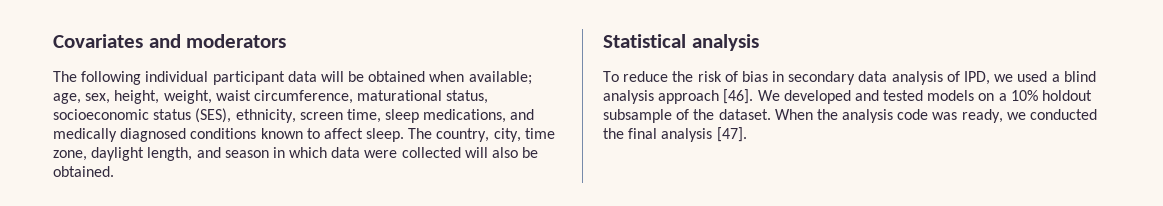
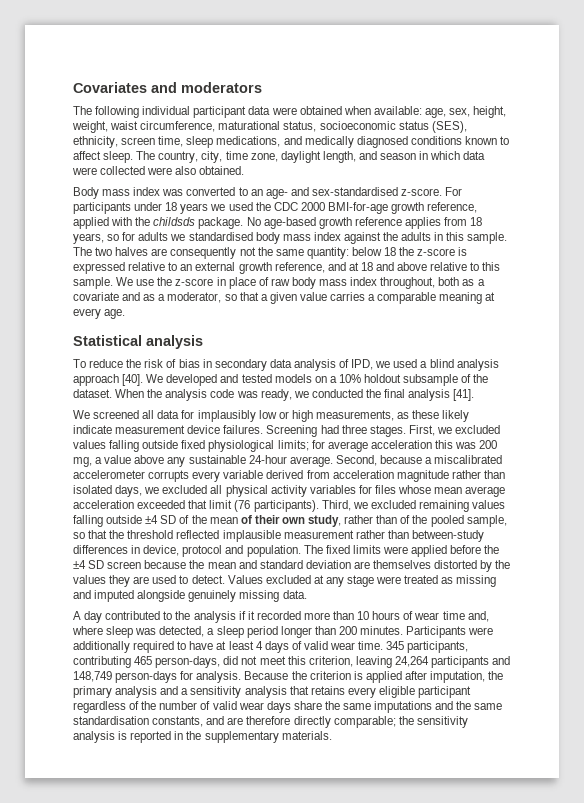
[320,71,365,82] will be -> [271,107,297,115] were
[468,71,532,85] available; -> [373,106,422,115] available:
[464,147,539,158] [53,166,114,177] will also be obtained. -> [147,166,245,175] [73,187,463,199] [73,202,478,214] [73,217,483,229] [73,232,508,244] [73,247,468,259] [73,262,501,274] [73,277,485,289] [73,292,496,304] [73,308,126,319] were also obtained. // Body mass index was converted to an age- and sex-standardised z-score. For participants under 18 years we used the CDC 2000 BMI-for-age growth reference, applied with the childsds package. No age-based growth reference applies from 18 years, so for adults we standardised body mass index against the adults in this sample. The two halves are consequently not the same quantity: below 18 the z-score is expressed relative to an external growth reference, and at 18 and above relative to this sample. We use the z-score in place of raw body mass index throughout, both as a covariate and as a moderator, so that a given value carries a comparable meaning at every age.
[723,89,754,104] [46]. -> [122,374,144,386] [40].
[716,127,747,142] [47]. -> [453,389,475,401] [73,410,470,422] [73,425,501,437] [73,440,498,452] [73,455,503,467] [73,470,505,482] [73,485,506,497] [73,500,506,512] [73,515,507,527] [73,530,484,542] [73,545,500,557] [73,560,511,572] [73,575,497,587] [73,590,307,602] [73,611,489,623] [72,626,494,638] [73,641,469,653] [73,656,511,668] [73,671,504,683] [73,686,472,698] [73,701,503,713] [73,716,468,728] [73,731,332,743] [41]. // We screened all data for implausibly low or high measurements, as these likely indicate measurement device failures. Screening had three stages. First, we excluded values falling outside fixed physiological limits; for average acceleration this was 200 mg, a value above any sustainable 24-hour average. Second, because a miscalibrated accelerometer corrupts every variable derived from acceleration magnitude rather than isolated days, we excluded all physical activity variables for files whose mean average acceleration exceeded that limit (76 participants). Third, we excluded remaining values falling outside ±4 SD of the mean of their own study, rather than of the pooled sample, so that the threshold reflected implausible measurement rather than between-study differences in device, protocol and population. The fixed limits were applied before the ±4 SD screen because the mean and standard deviation are themselves distorted by the values they are used to detect. Values excluded at any stage were treated as missing and imputed alongside genuinely missing data. // A day contributed to the analysis if it recorded more than 10 hours of wear time and, where sleep was detected, a sleep period longer than 200 minutes. Participants were additionally required to have at least 4 days of valid wear time. 345 participants, contributing 465 person-days, did not meet this criterion, leaving 24,264 participants and 148,749 person-days for analysis. Because the criterion is applied after imputation, the primary analysis and a sensitivity analysis that retains every eligible participant regardless of the number of valid wear days share the same imputations and the same standardisation constants, and are therefore directly comparable; the sensitivity analysis is reported in the supplementary materials.

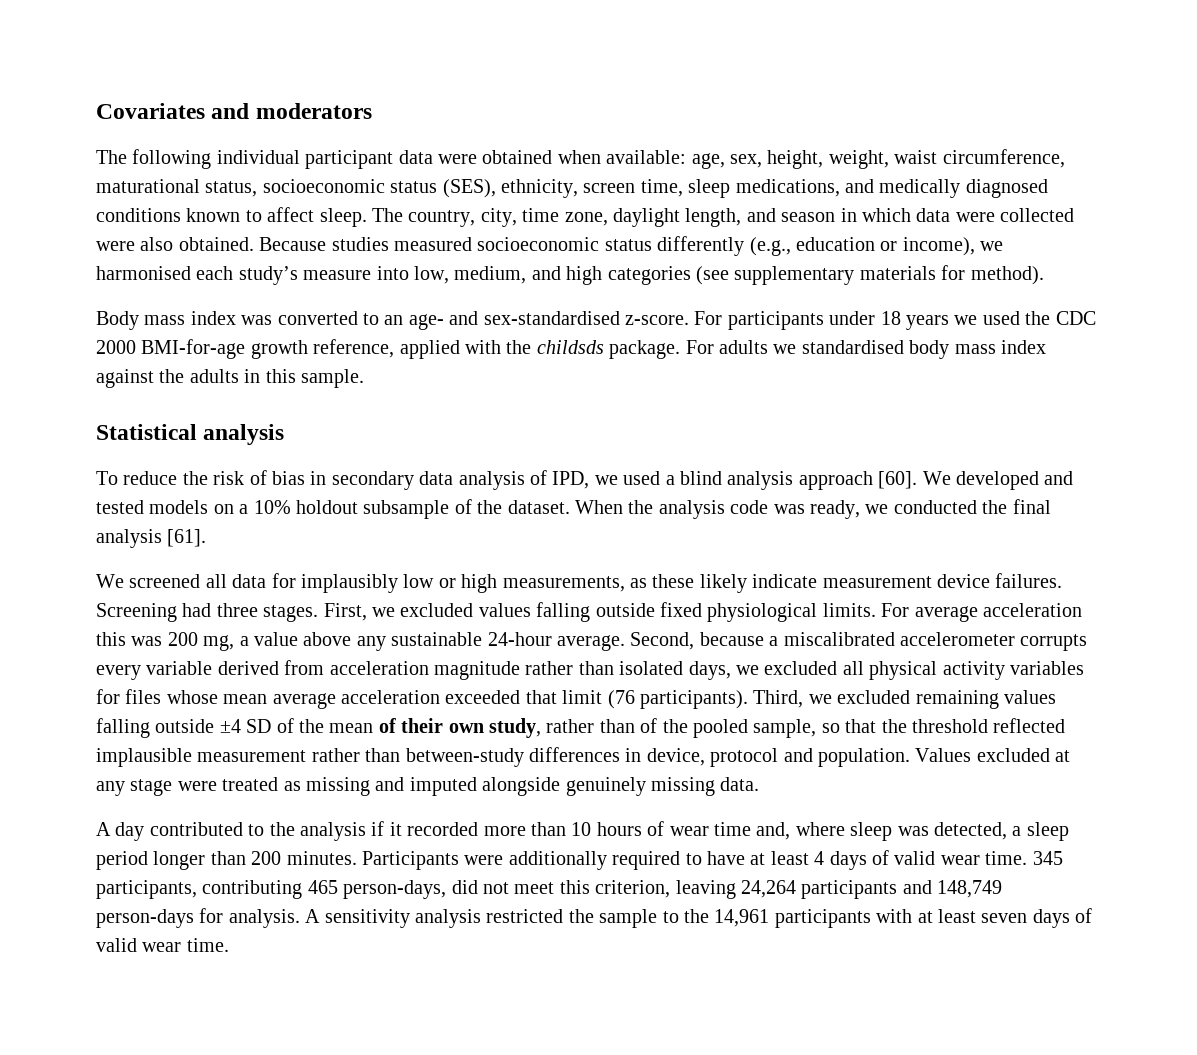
(245, 170) none -> [259,236,1004,256] [96,265,1044,285] Because studies measured socioeconomic status differently (e.g., education or income), we harmonised each study’s measure into low, medium, and high categories (see supplementary materials for method).
[246,217,483,229] [73,232,136,244] No age-based growth reference applies from 18 years, so for -> [685,340,714,354] For
[73,247,468,259] [73,262,501,274] [73,277,485,289] [73,292,496,304] [73,308,126,319] The two halves are consequently not the same quantity: below 18 the z-score is expressed relative to an external growth reference, and at 18 and above relative to this sample. We use the z-score in place of raw body mass index throughout, both as a covariate and as a moderator, so that a given value carries a comparable meaning at every age. -> (364, 378) none
[122,374,144,386] [40]. -> [878,471,918,489] [60].
[453,389,475,401] [41]. -> [167,529,207,547] [61].
[277,440,325,451] limits; for -> [822,603,910,617] limits. For
[303,545,500,557] [73,560,511,572] [73,575,225,587] The fixed limits were applied before the ±4 SD screen because the mean and standard deviation are themselves distorted by the values they are used to detect. -> (910, 757) none
[244,671,504,683] [73,686,472,698] [73,701,503,713] [73,716,468,728] [73,731,332,743] Because the criterion is applied after imputation, the primary analysis and a sensitivity analysis that retains every eligible participant regardless of the number of valid wear days share the same imputations and the same standardisation constants, and are therefore directly comparable; the sensitivity analysis is reported in the supplementary materials. -> [305,908,1093,928] [96,938,229,952] A sensitivity analysis restricted the sample to the 14,961 participants with at least seven days of valid wear time.

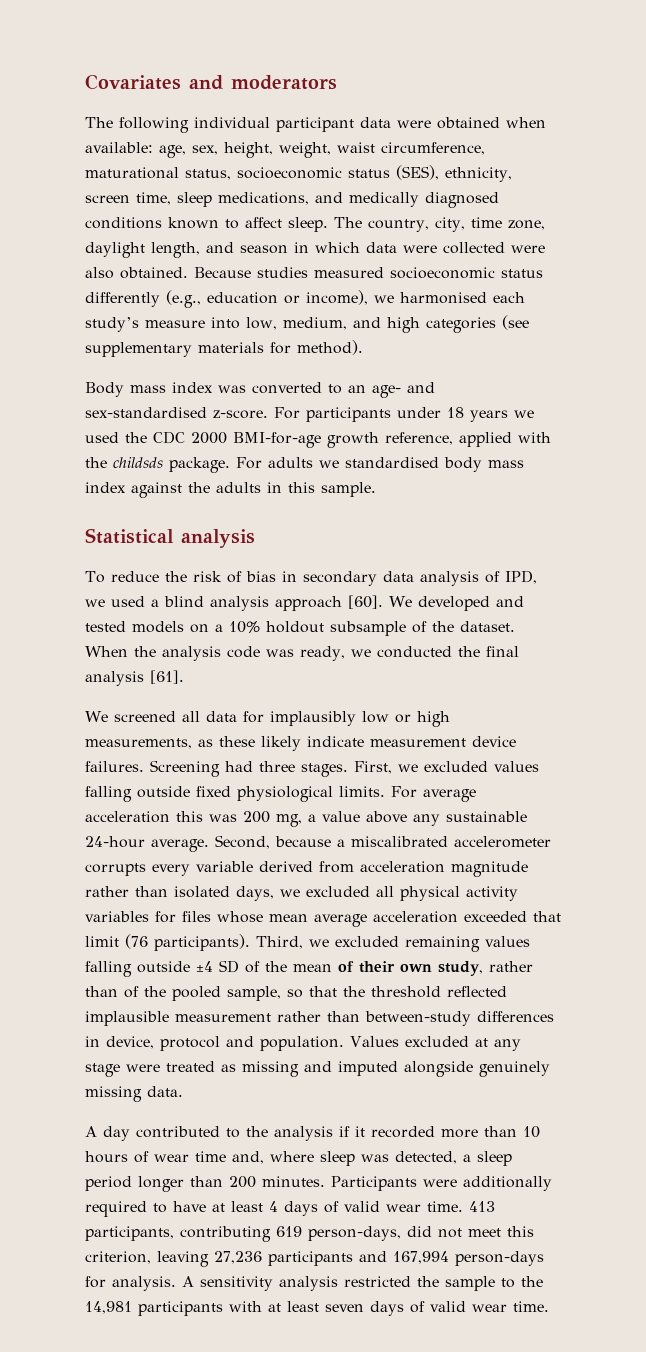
[1032,851,1063,865] 345 -> [469,1201,495,1212] 413
[307,880,338,894] 465 -> [276,1226,302,1237] 619
[740,880,796,898] 24,264 -> [214,1251,262,1264] 27,236
[937,880,1003,898] 148,749 -> [393,1251,449,1264] 167,994
[714,909,770,927] 14,961 -> [85,1301,132,1314] 14,981

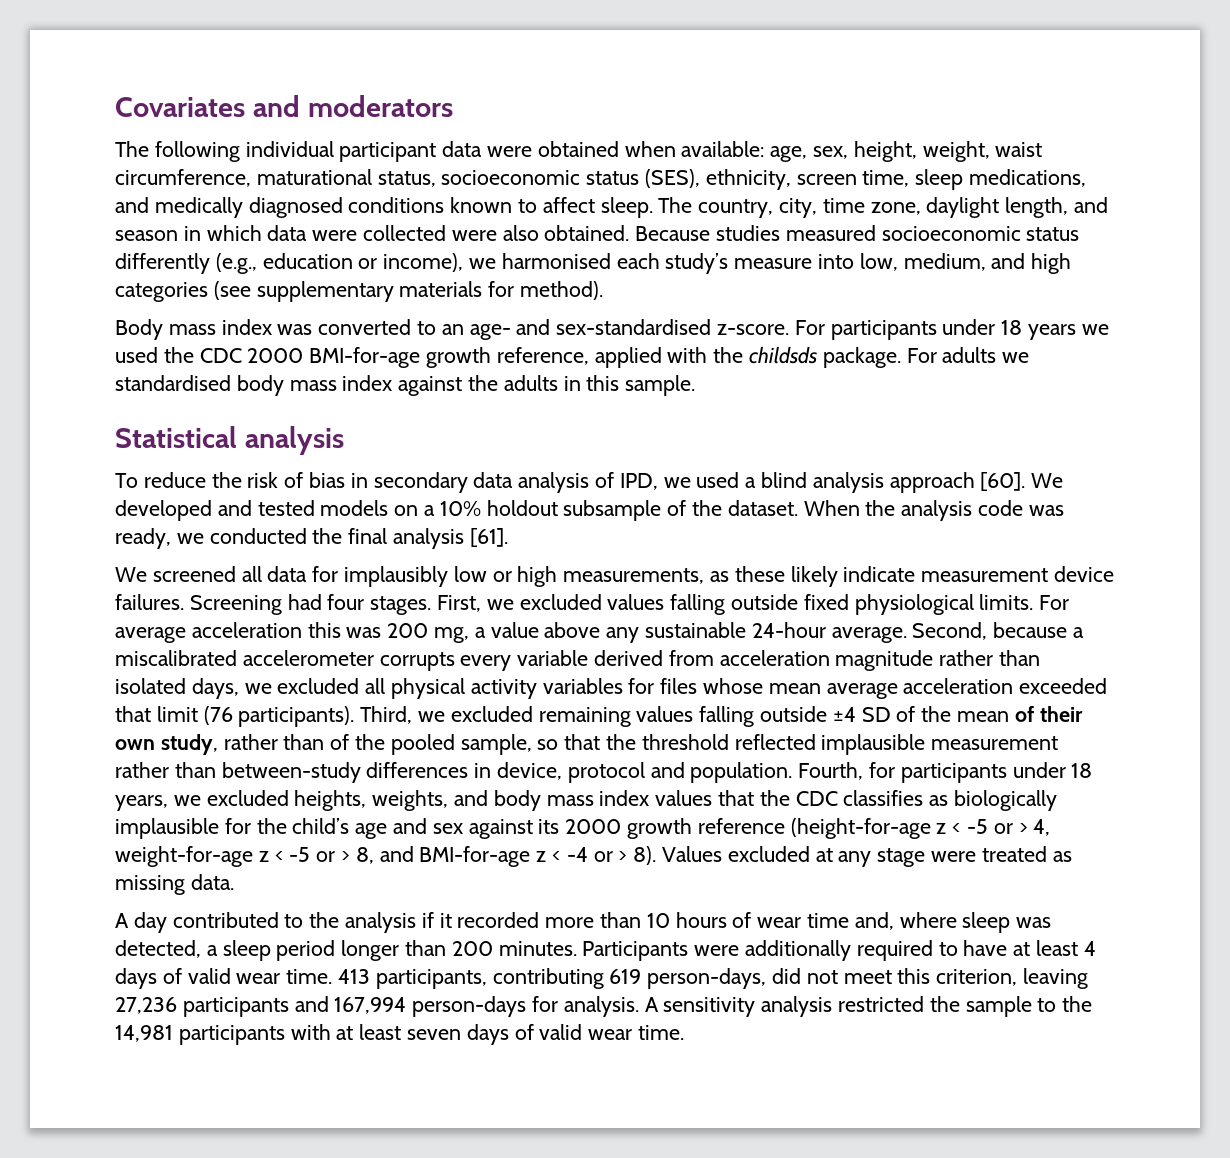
[259,761,295,772] three -> [327,594,365,610] four
(344, 1043) none -> [798,762,1093,783] [115,790,1058,811] [115,818,1051,839] [115,846,657,867] Fourth, for participants under 18 years, we excluded heights, weights, and body mass index values that the CDC classifies as biologically implausible for the child’s age and sex against its 2000 growth reference (height-for-age z < -5 or > 4, weight-for-age z < -5 or > 8, and BMI-for-age z < -4 or > 8).
[304,1061,550,1077] [85,1086,142,1102] and imputed alongside genuinely missing -> (185, 885) none

